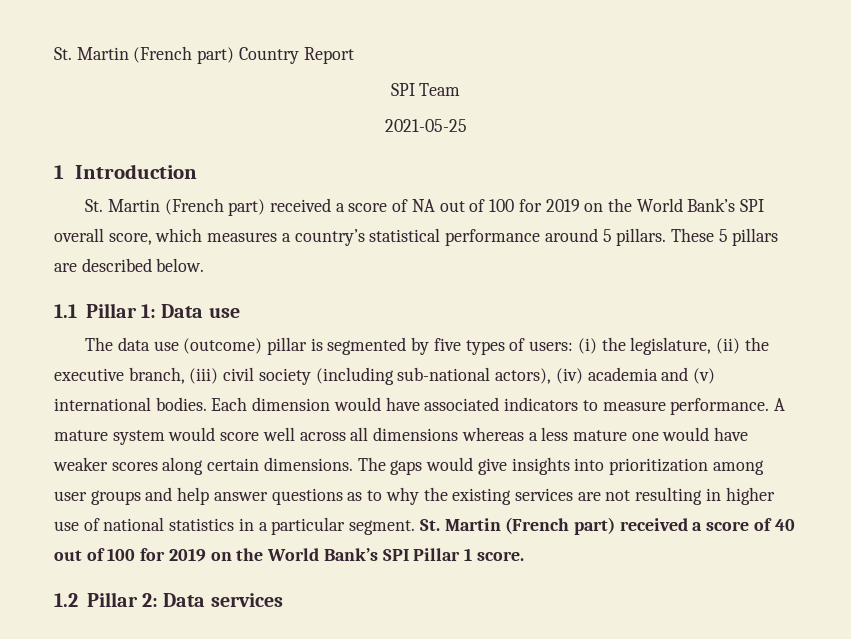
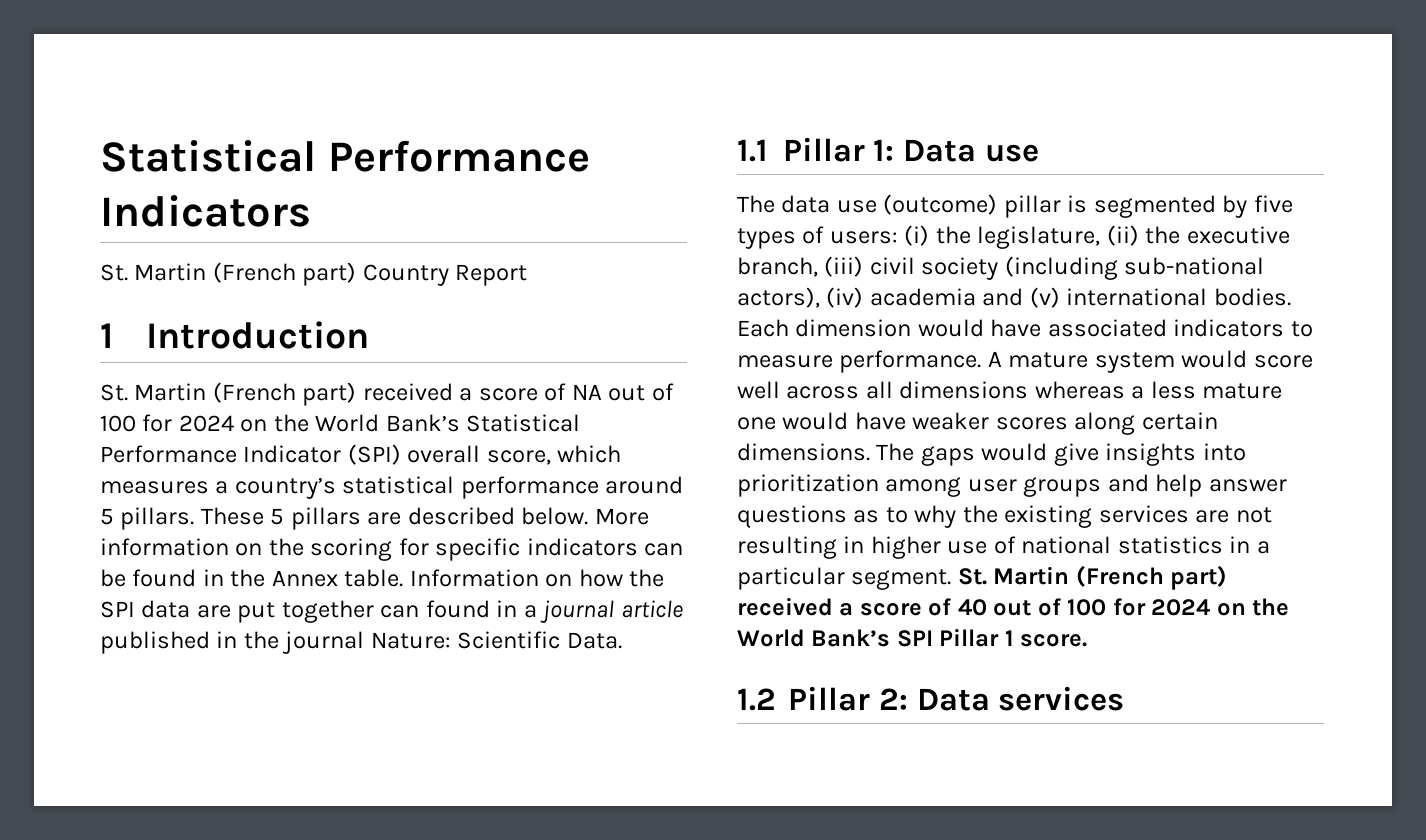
(54, 53) none -> [100,140,590,172] [100,195,311,227] Statistical Performance Indicators //
[390,83,461,96] [384,119,467,132] // SPI Team // 2021-05-25 -> (528, 275) none
[545,198,765,212] 2019 on the World Bank’s SPI -> [178,414,581,432] [100,444,401,465] 2024 on the World Bank’s Statistical Performance Indicator (SPI)
(205, 265) none -> [594,508,649,525] [100,538,684,561] [100,569,665,587] [100,600,683,623] [100,631,622,654] More information on the scoring for specific indicators can be found in the Annex table. Information on how the SPI data are put together can found in a journal article published in the journal Nature: Scientific Data.
[168,548,206,562] 2019 -> [1151,599,1211,616] 2024

